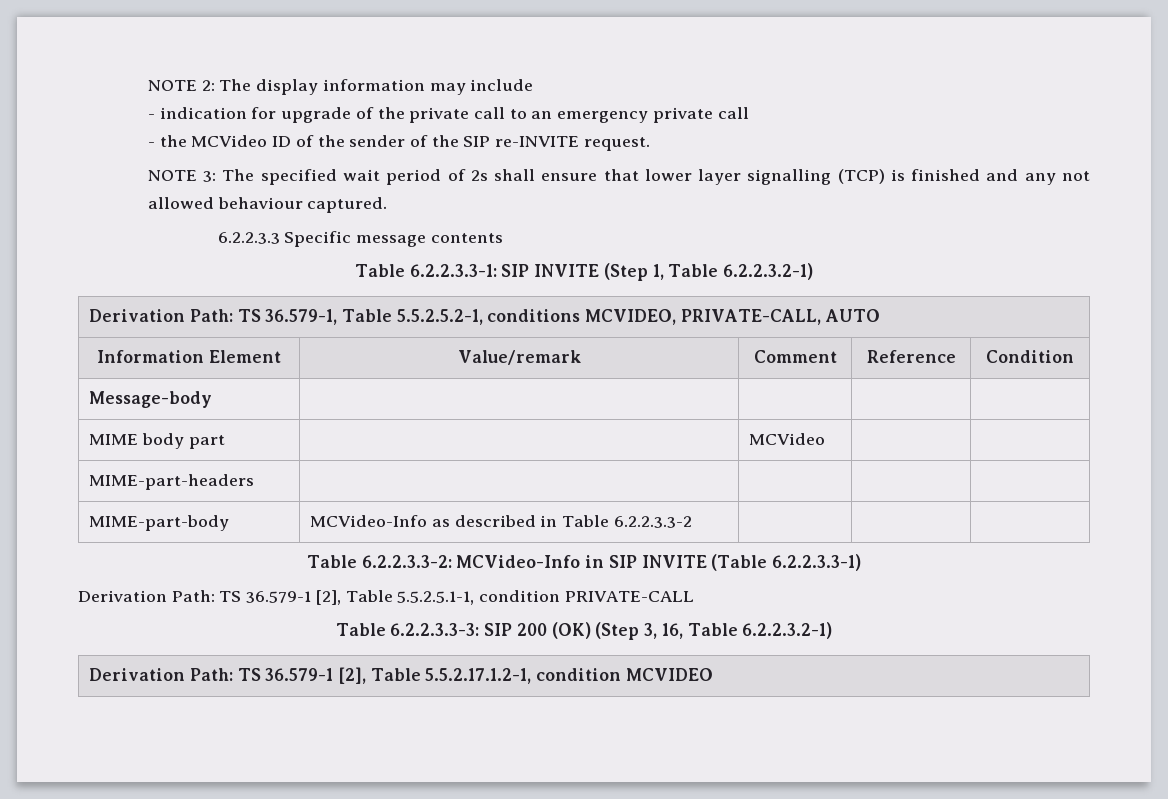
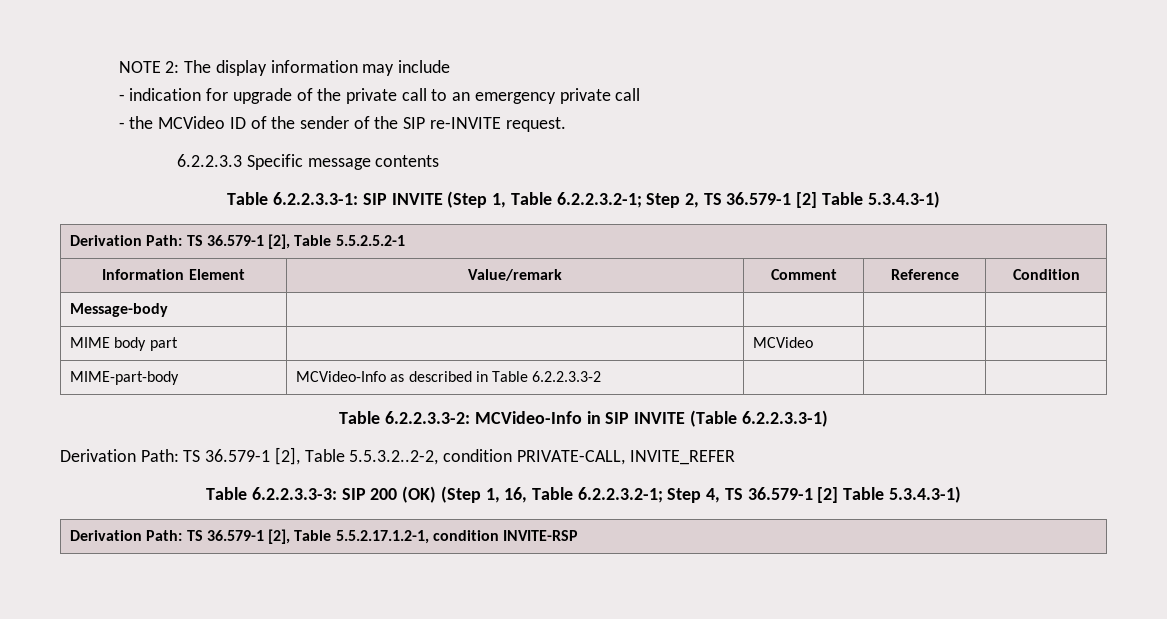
[147,169,1090,185] [147,197,388,213] // NOTE 3: The specified wait period of 2s shall ensure that lower layer signalling (TCP) is finished and any not allowed behaviour captured. -> (566, 124) none
[723,263,814,280] [89,309,880,325] 6.2.2.3.2-1) // Derivation Path: TS 36.579-1, Table 5.5.2.5.2-1, conditions MCVIDEO, PRIVATE-CALL, AUTO -> [556,191,940,208] [69,234,405,249] 6.2.2.3.2-1; Step 2, TS 36.579-1 [2] Table 5.3.4.3-1) // Derivation Path: TS 36.579-1 [2], Table 5.5.2.5.2-1
[89,474,255,490] // MIME-part-headers | | | | -> (813, 342) none
[397,590,694,605] 5.5.2.5.1-1, condition PRIVATE-CALL -> [349,449,735,465] 5.5.3.2..2-2, condition PRIVATE-CALL, INVITE_REFER
[644,623,658,639] 3, -> [485,488,500,503] 1,
[742,622,833,639] 6.2.2.3.2-1) -> [577,486,961,503] 6.2.2.3.2-1; Step 4, TS 36.579-1 [2] Table 5.3.4.3-1)
[625,668,713,681] MCVIDEO -> [503,530,579,541] INVITE-RSP

